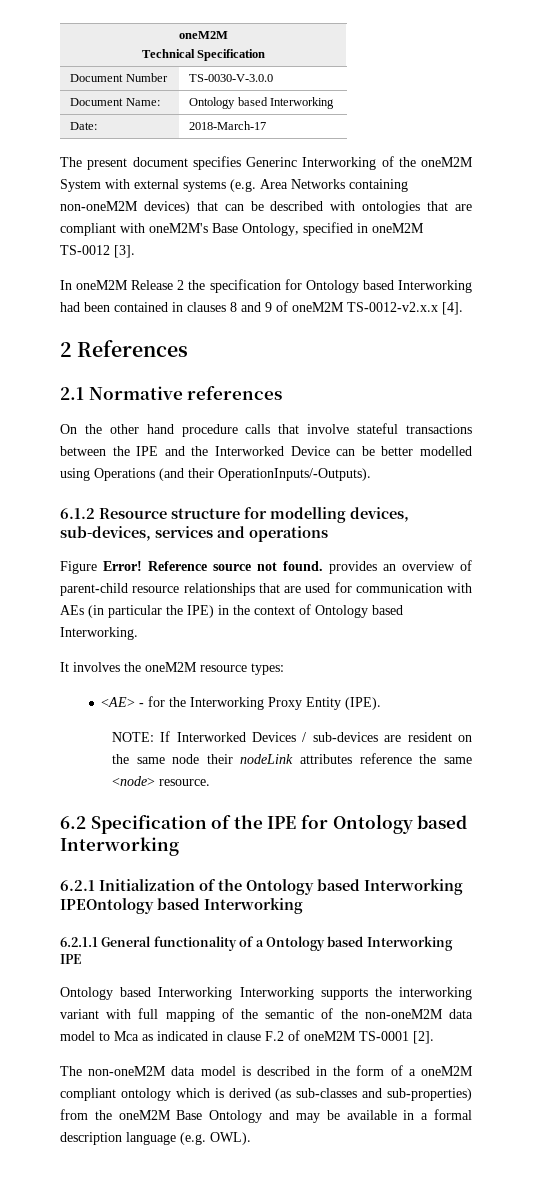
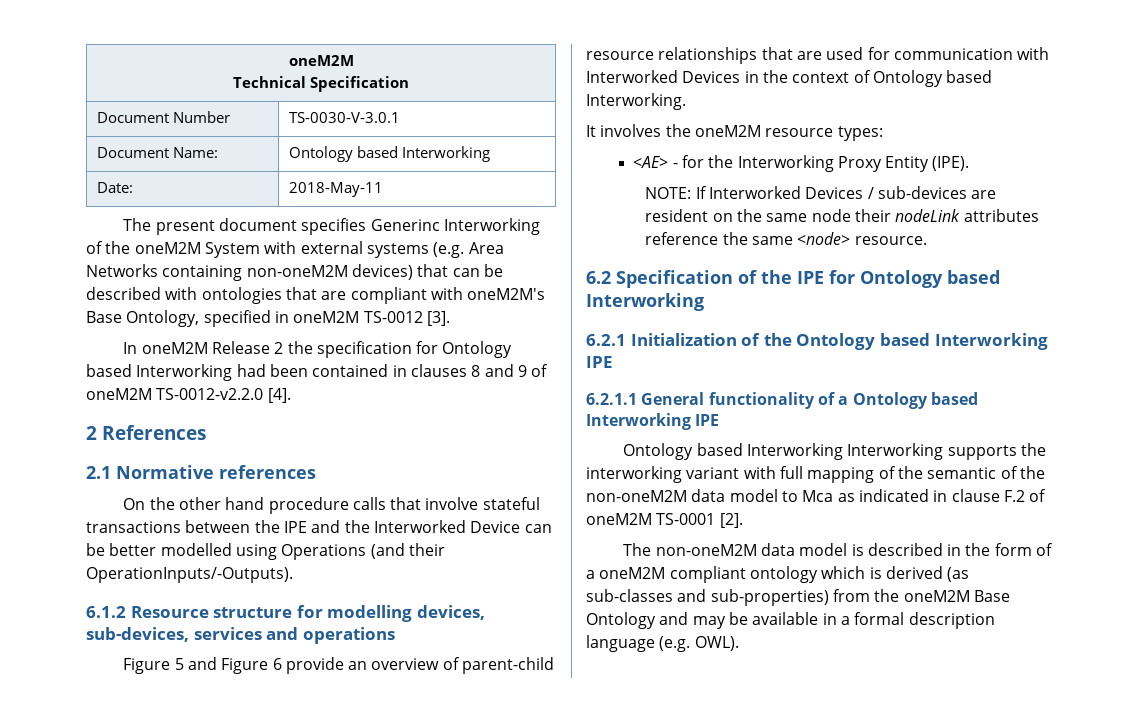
[189,74,274,82] TS-0030-V-3.0.0 -> [289,112,401,123] TS-0030-V-3.0.1
[189,121,267,130] 2018-March-17 -> [289,182,384,197] 2018-May-11
[347,302,438,312] TS-0012-v2.x.x -> [156,388,264,400] TS-0012-v2.2.0
[103,561,377,574] Error! Reference source not found. provides -> [174,657,344,674] 5 and Figure 6 provide
[60,605,214,618] AEs (in particular the IPE) -> [586,70,741,83] Interworked Devices
[60,898,303,914] IPEOntology based Interworking -> [586,356,613,368] IPE

